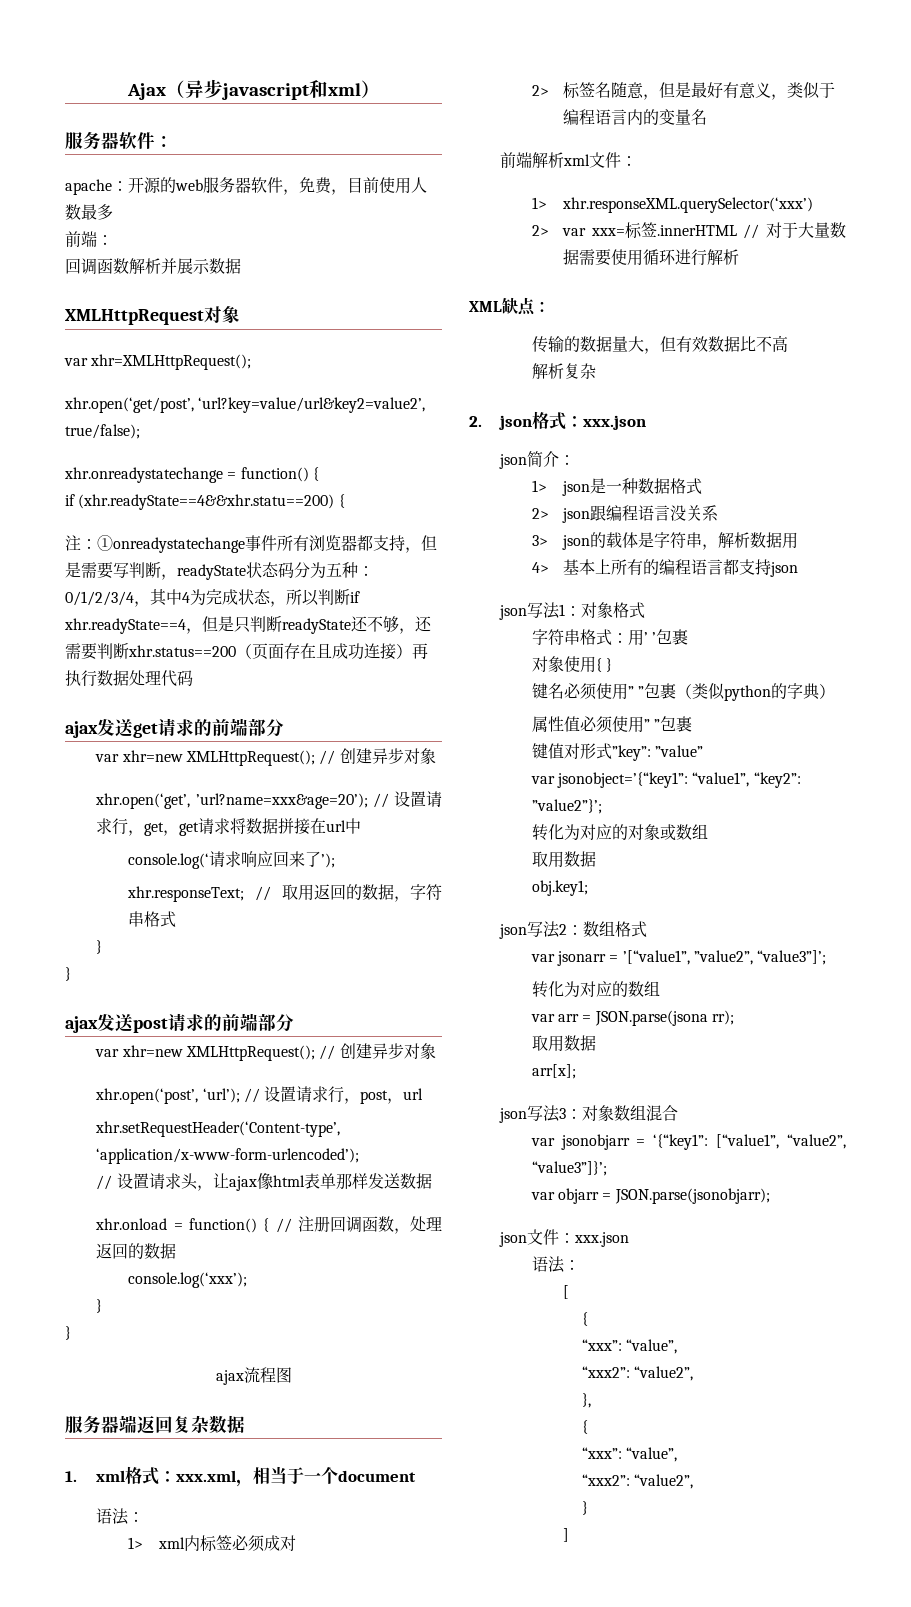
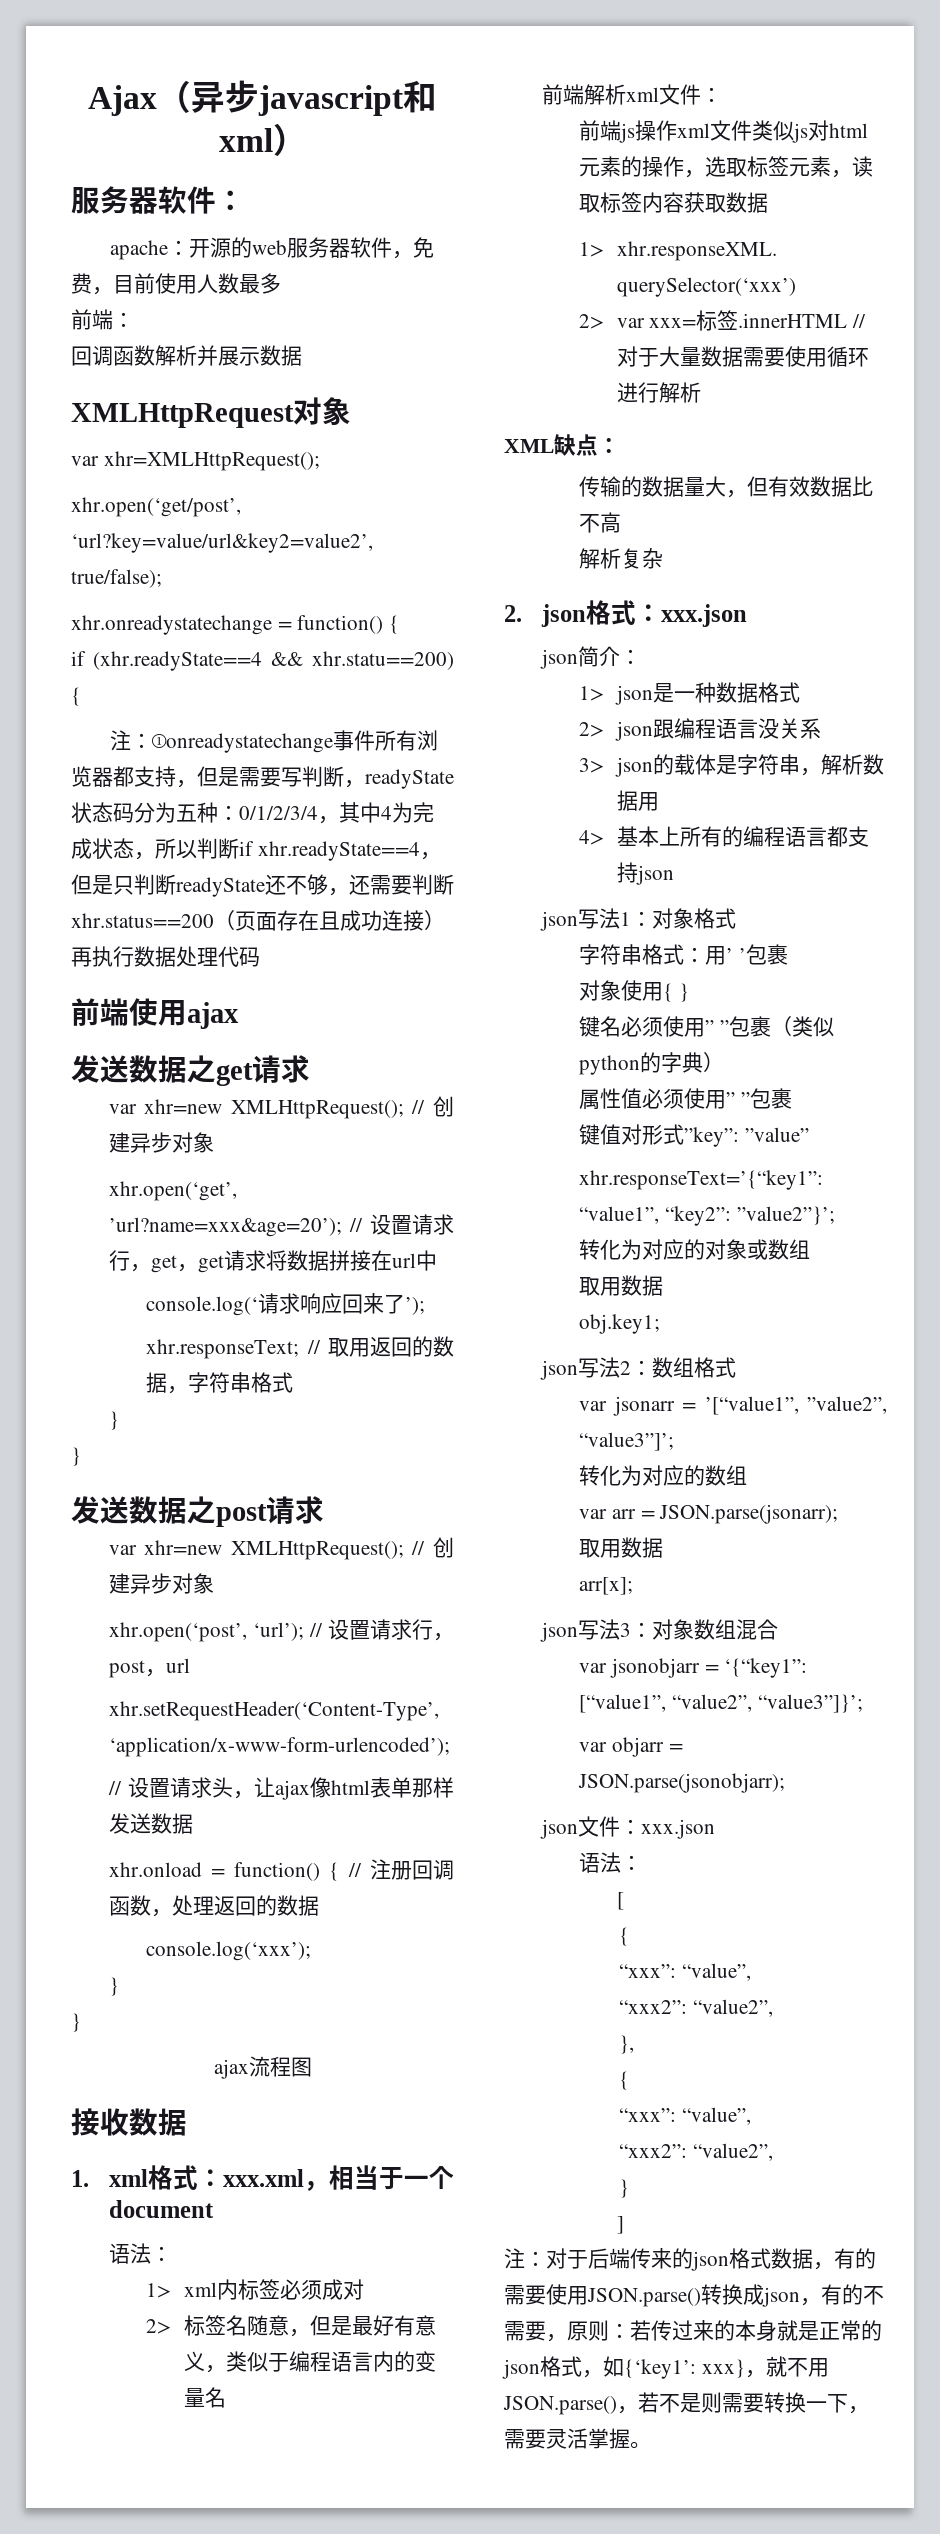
[78,494,335,510] (xhr.readyState==4&&xhr.statu==200) -> [93,651,454,671] (xhr.readyState==4 && xhr.statu==200)
[65,718,284,738] ajax发送get请求的前端部分 -> [71,998,239,1029] [71,1055,310,1086] 前端使用ajax // 发送数据之get请求
[65,1014,133,1033] ajax发送 -> [71,1496,216,1524] 发送数据之
[204,1013,294,1032] 的前端部分 -> (324, 1510) none
[95,1121,341,1137] xhr.setRequestHeader(‘Content-type’, -> [108,1701,439,1721] xhr.setRequestHeader(‘Content-Type’,
[65,1415,209,1434] 服务器端返回复杂 -> [71,2108,129,2136] 接收
(638, 161) none -> [579,120,869,143] [579,156,874,178] [579,192,769,213] // 前端js操作xml文件类似js对html元素的操作，选取标签元素，读取标签内容获取数据
[530,772,689,788] var jsonobject=’{“key1”: -> [579,1170,824,1190] xhr.responseText=’{“key1”:
[594,1010,735,1026] JSON.parse(jsona rr); -> [659,1504,839,1524] JSON.parse(jsonarr);
(570, 1535) none -> [504,2248,876,2271] [504,2284,884,2307] [504,2320,882,2342] [502,2356,829,2379] [503,2392,869,2415] [504,2428,651,2449] // 注：对于后端传来的json格式数据，有的需要使用JSON.parse()转换成json，有的不需要，原则：若传过来的本身就是正常的json格式，如{‘key1’: xxx}，就不用JSON.parse()，若不是则需要转换一下，需要灵活掌握。

